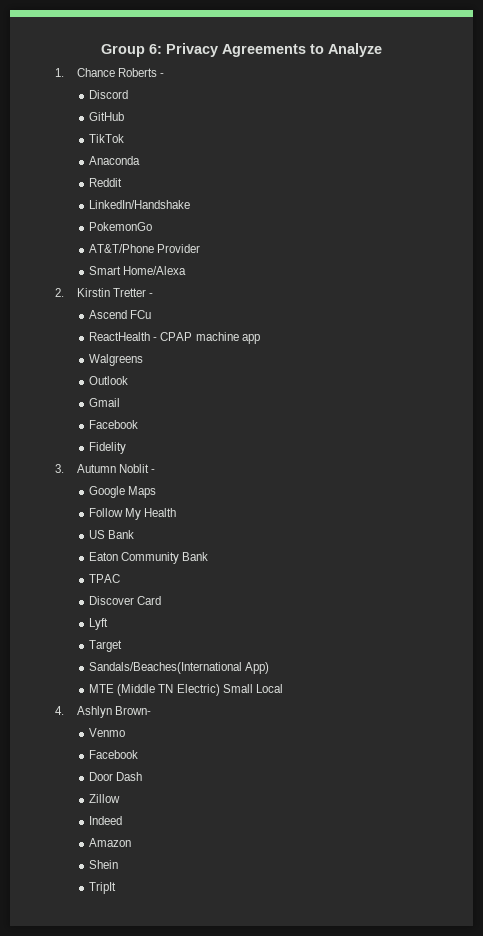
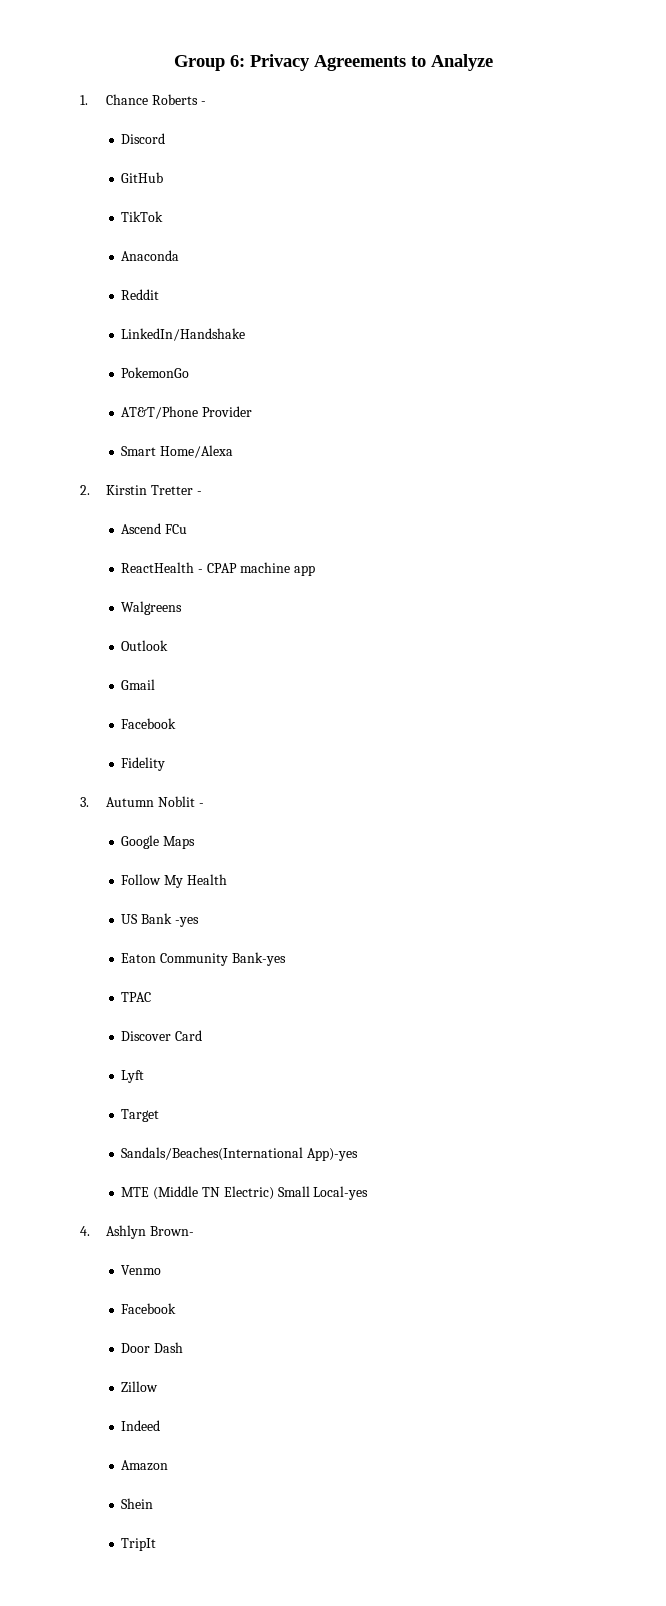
(135, 534) none -> [174,917,199,927] -yes
[182,552,209,561] Bank -> [231,952,286,966] Bank-yes
[245,662,270,674] App) -> [307,1148,359,1161] App)-yes
[255,684,283,693] Local -> [313,1186,369,1200] Local-yes

